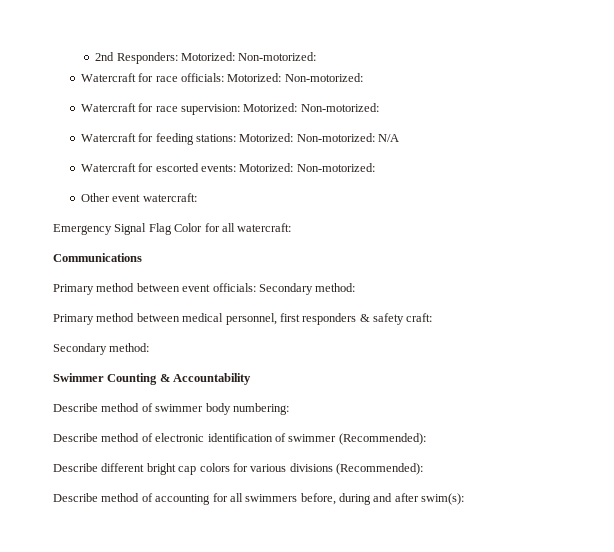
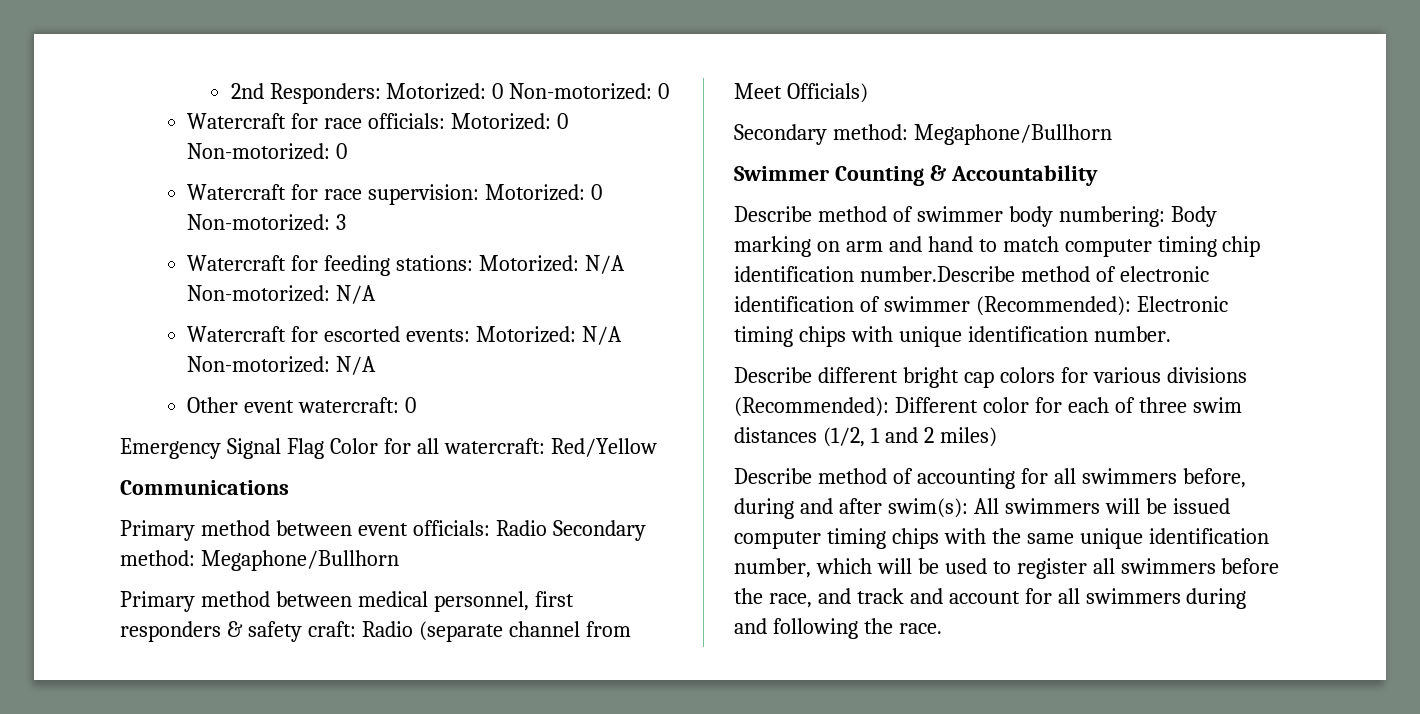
[238,52,317,61] Non-motorized: -> [492,83,670,100] 0 Non-motorized: 0
[284,73,363,82] Non-motorized: -> [557,113,569,129] [187,143,348,160] 0 Non-motorized: 0
[300,103,379,112] Non-motorized: -> [591,184,603,200] [187,214,347,231] 0 Non-motorized: 3
(294, 137) none -> [585,255,626,274] N/A
[296,163,375,172] Non-motorized: -> [582,326,623,345] [187,356,377,375] N/A Non-motorized: N/A
(197, 197) none -> [405,397,417,413] 0
(292, 227) none -> [550,438,657,457] Red/Yellow
[258,283,356,295] Secondary method: -> [495,520,646,541] [120,550,399,571] Radio Secondary method: Megaphone/Bullhorn
[53,343,150,355] // Secondary method: -> [361,621,631,642] [734,83,868,103] [734,124,1112,145] Radio (separate channel from Meet Officials) // Secondary method: Megaphone/Bullhorn
[53,433,98,442] // Describe -> [1170,206,1217,227] [734,236,1261,257] [734,266,1015,282] Body marking on arm and hand to match computer timing chip identification number.Describe
(426, 439) none -> [1136,296,1228,312] [734,326,1171,347] Electronic timing chips with unique identification number.
(423, 469) none -> [894,397,1242,413] [734,427,997,447] Different color for each of three swim distances (1/2, 1 and 2 miles)
(465, 499) none -> [973,498,1230,514] [734,528,1269,549] [734,558,1280,579] [734,588,1247,609] [734,618,942,639] All swimmers will be issued computer timing chips with the same unique identification number, which will be used to register all swimmers before the race, and track and account for all swimmers during and following the race.

